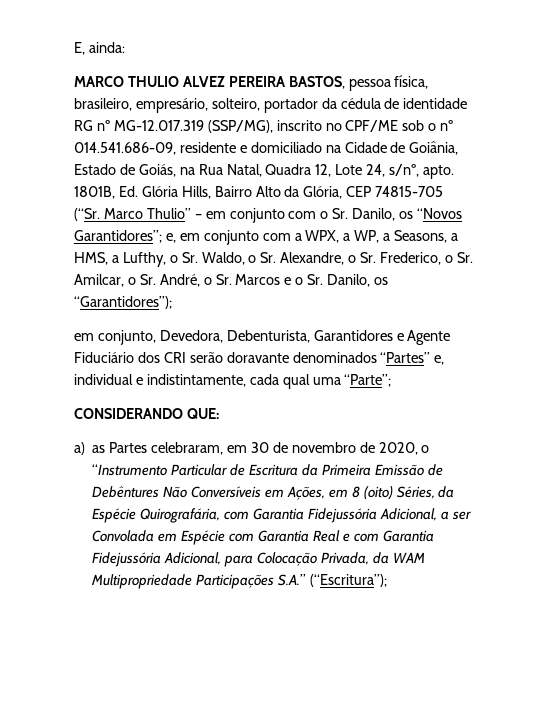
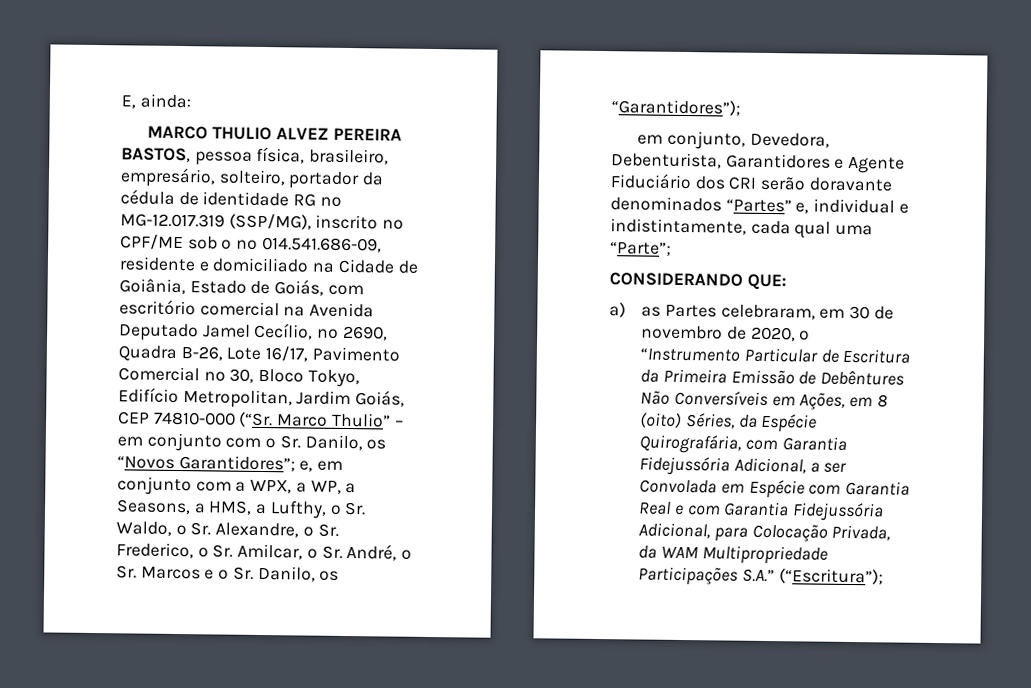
[179,164,455,179] [74,186,444,199] na Rua Natal, Quadra 12, Lote 24, s/nº, apto. 1801B, Ed. Glória Hills, Bairro Alto da Glória, CEP 74815-705 -> [327,284,364,296] [119,299,375,318] [119,322,388,342] [118,345,400,362] [118,366,360,388] [118,387,406,409] [118,411,236,426] com escritório comercial na Avenida Deputado Jamel Cecílio, nº 2690, Quadra B-26, Lote 16/17, Pavimento Comercial nº 30, Bloco Tokyo, Edifício Metropolitan, Jardim Goiás, CEP 74810-000

